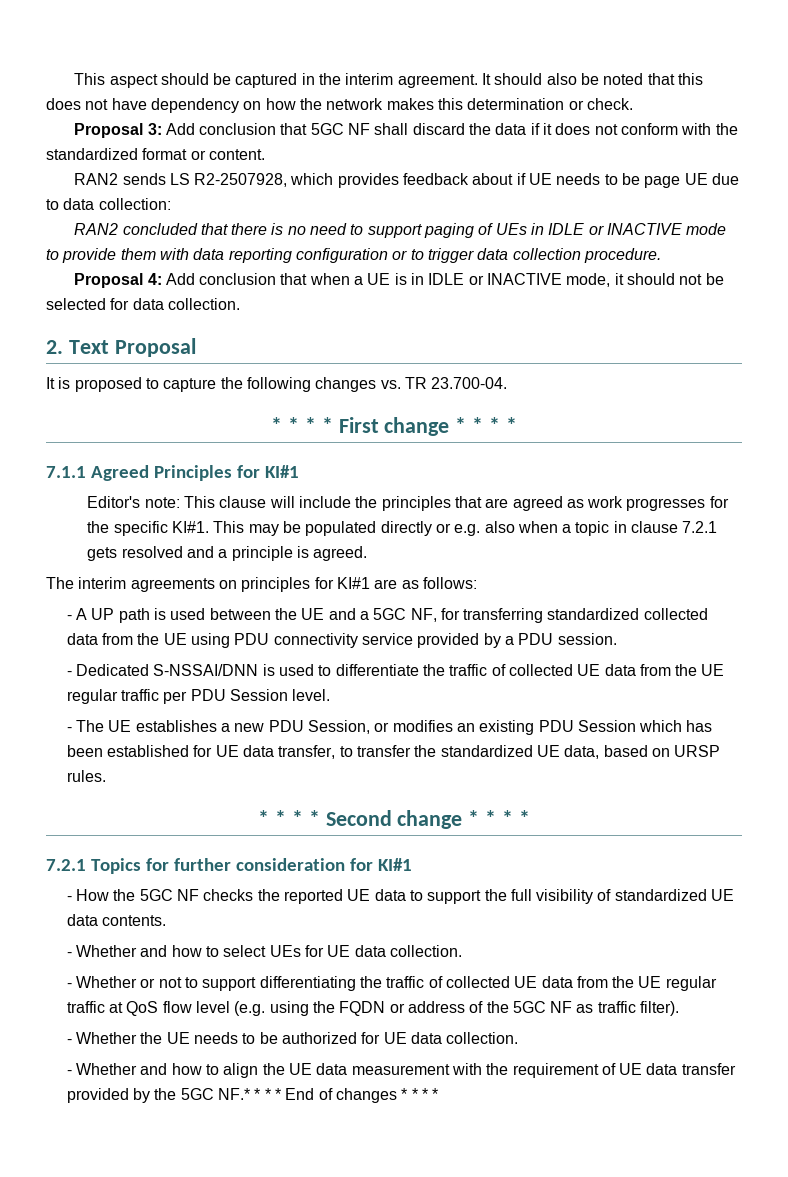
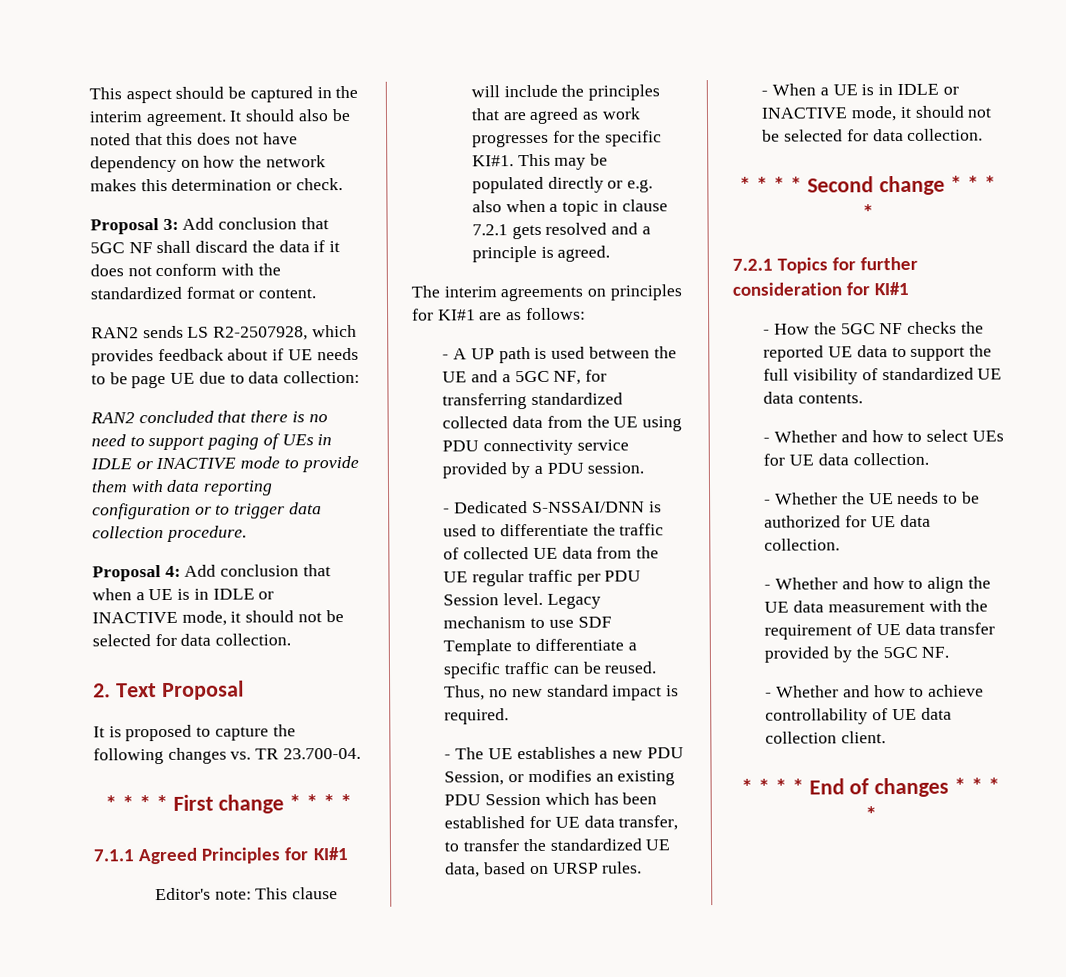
(331, 695) none -> [546,593,601,609] [443,616,612,629] [443,638,637,656] [443,661,658,679] [444,684,680,701] [444,708,510,725] Legacy mechanism to use SDF Template to differentiate a specific traffic can be reused. Thus, no new standard impact is required.
(106, 776) none -> [761,83,959,96] [761,105,992,122] [762,128,984,142] // - When a UE is in IDLE or INACTIVE mode, it should not be selected for data collection.
[66,976,717,991] [66,1001,680,1016] // - Whether or not to support differentiating the traffic of collected UE data from the UE regular traffic at QoS flow level (e.g. using the FQDN or address of the 5GC NF as traffic filter). -> (929, 459) none
[217,1088,250,1100] NF.* -> [921,646,950,658] [765,684,985,698] [765,707,952,725] [765,731,887,744] [740,778,753,795] NF. // - Whether and how to achieve controllability of UE data collection client. // *

